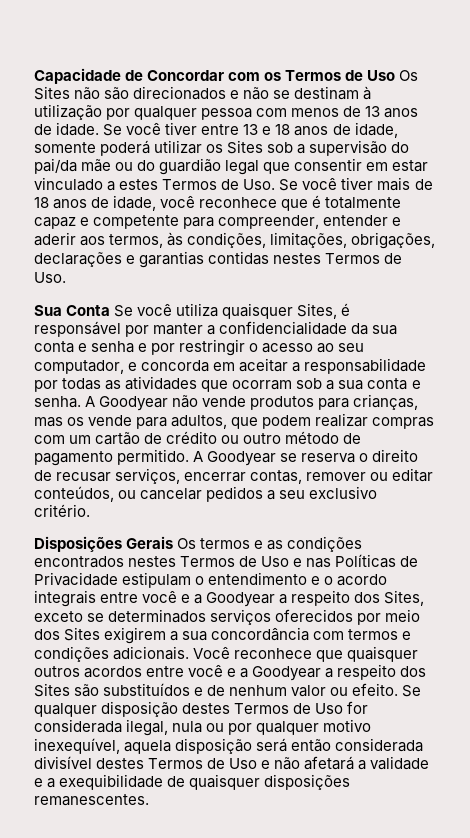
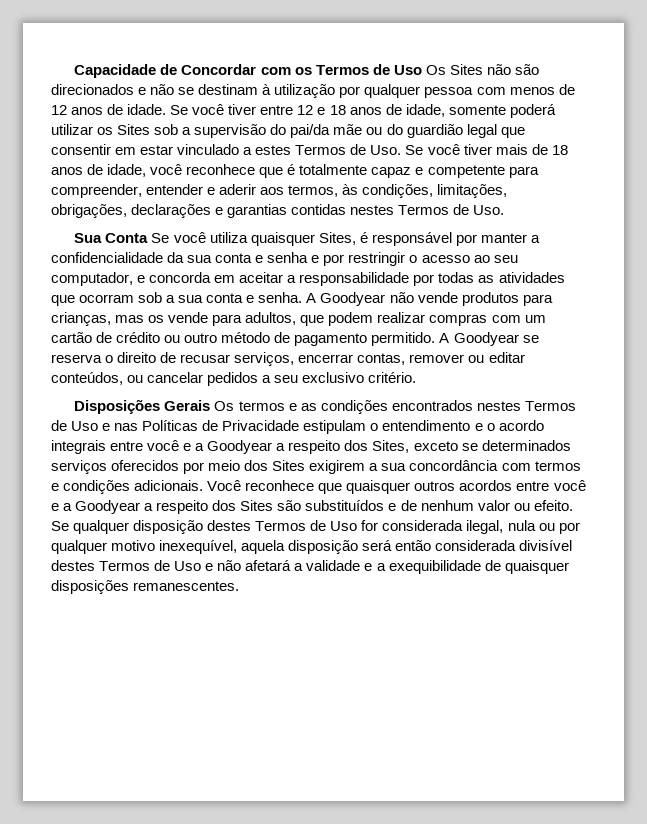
[365,106,381,117] 13 -> [51,105,67,115] 12
[243,124,259,135] 13 -> [297,105,314,115] 12

